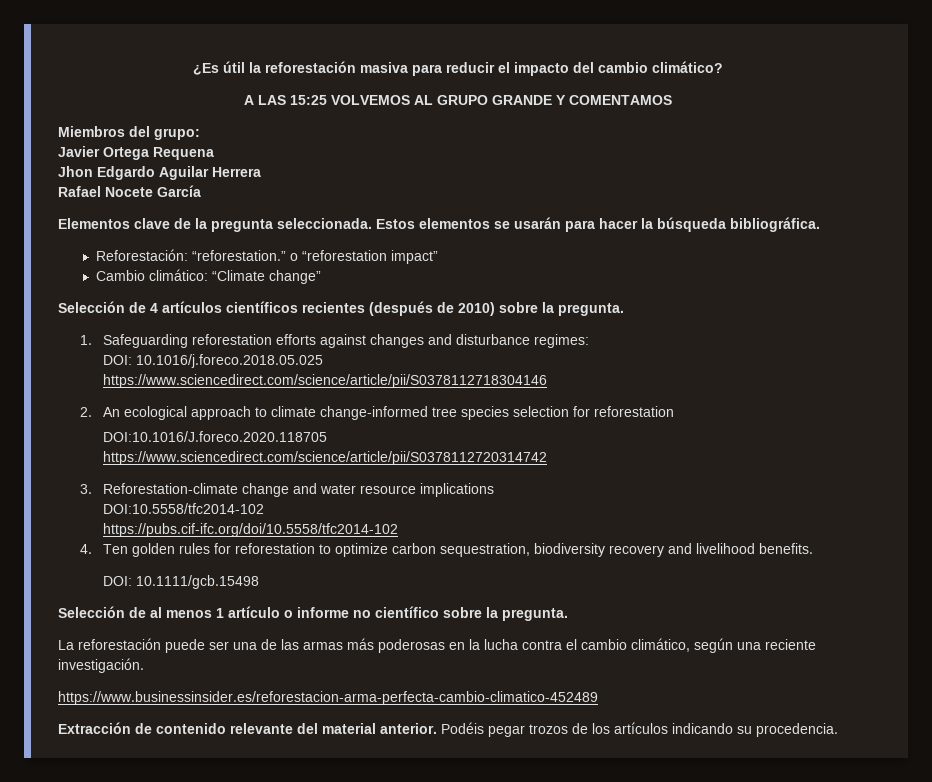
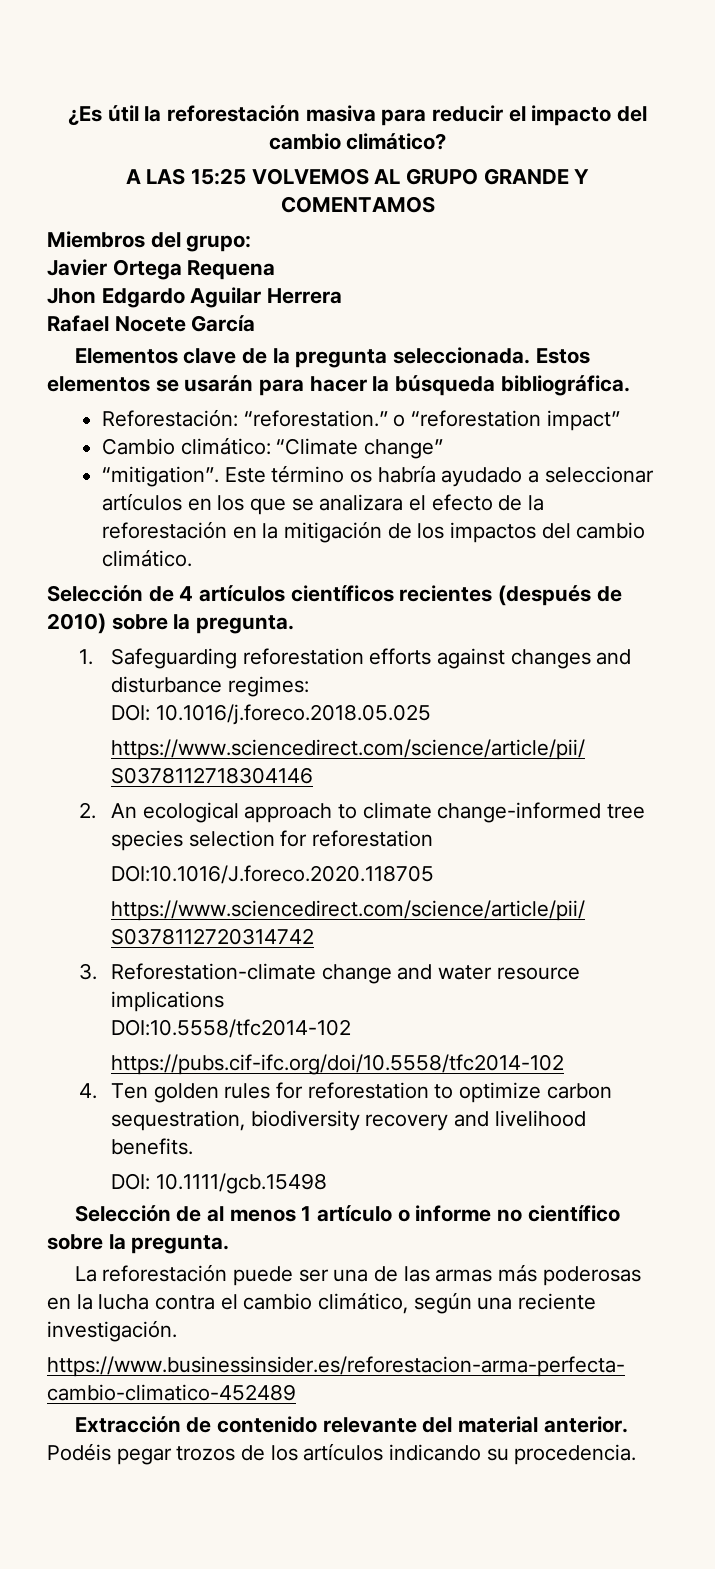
(321, 277) none -> [102,465,654,487] [102,493,545,515] [102,521,646,543] [102,549,193,567] // “mitigation”. Este término os habría ayudado a seleccionar artículos en los que se analizara el efecto de la reforestación en la mitigación de los impactos del cambio climático.

